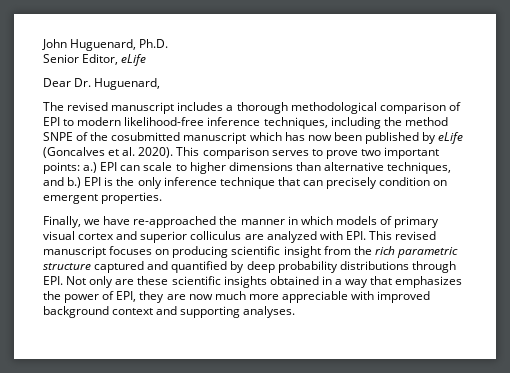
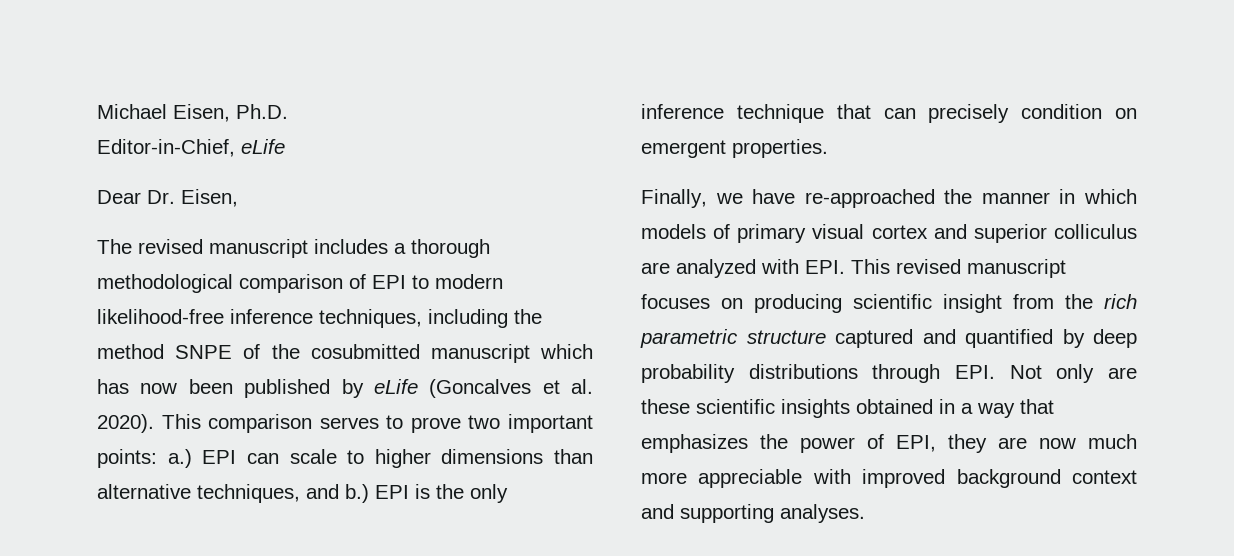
[42,39,137,51] John Huguenard, -> [97,104,230,122] Michael Eisen,
[43,54,119,65] Senior Editor, -> [97,139,235,157] Editor-in-Chief,
[94,78,161,90] Huguenard, -> [181,189,238,207] Eisen,

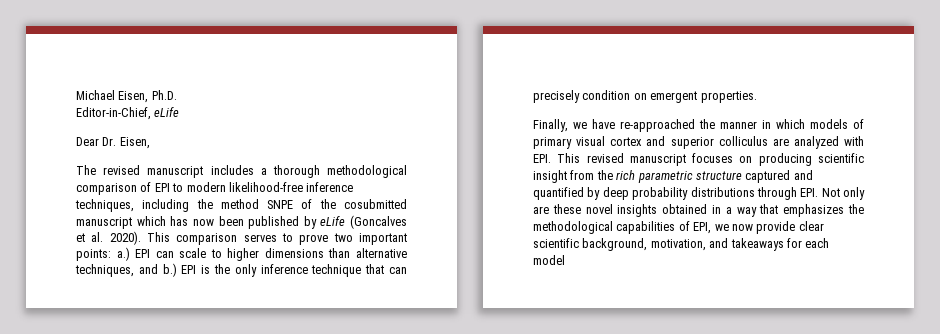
[696,399,775,414] scientific -> [585,204,613,214] novel
[800,434,1137,453] [641,469,1137,488] [641,504,865,523] power of EPI, they are now much more appreciable with improved background context and supporting analyses. -> [533,221,824,234] [533,238,830,251] [533,255,565,265] methodological capabilities of EPI, we now provide clear scientific background, motivation, and takeaways for each model

